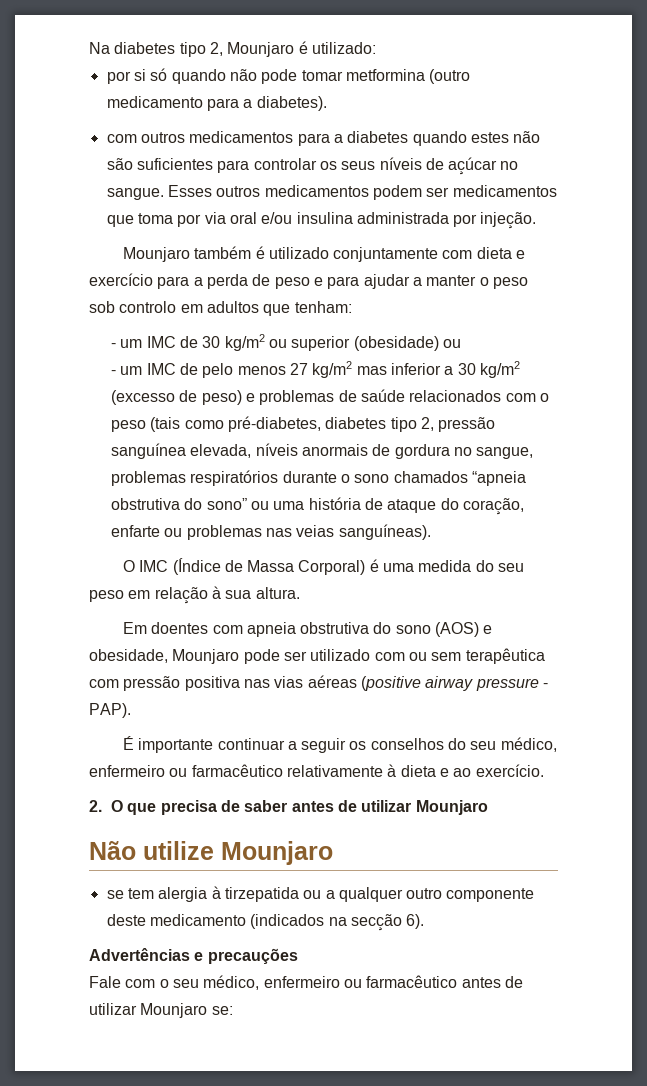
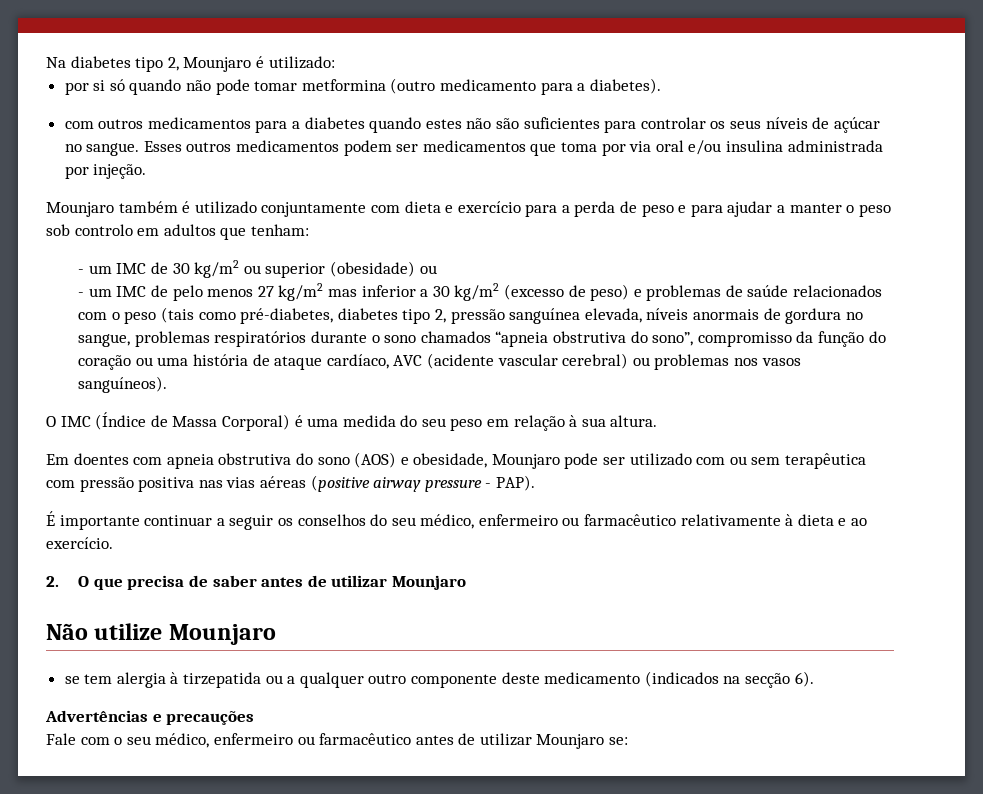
[206,498,247,510] sono” -> [652,331,886,347] [78,355,132,370] sono”, compromisso da função do coração
[440,498,524,515] [111,524,431,540] do coração, enfarte ou problemas nas veias sanguíneas). -> [326,353,801,370] [78,376,168,393] cardíaco, AVC (acidente vascular cerebral) ou problemas nos vasos sanguíneos).

